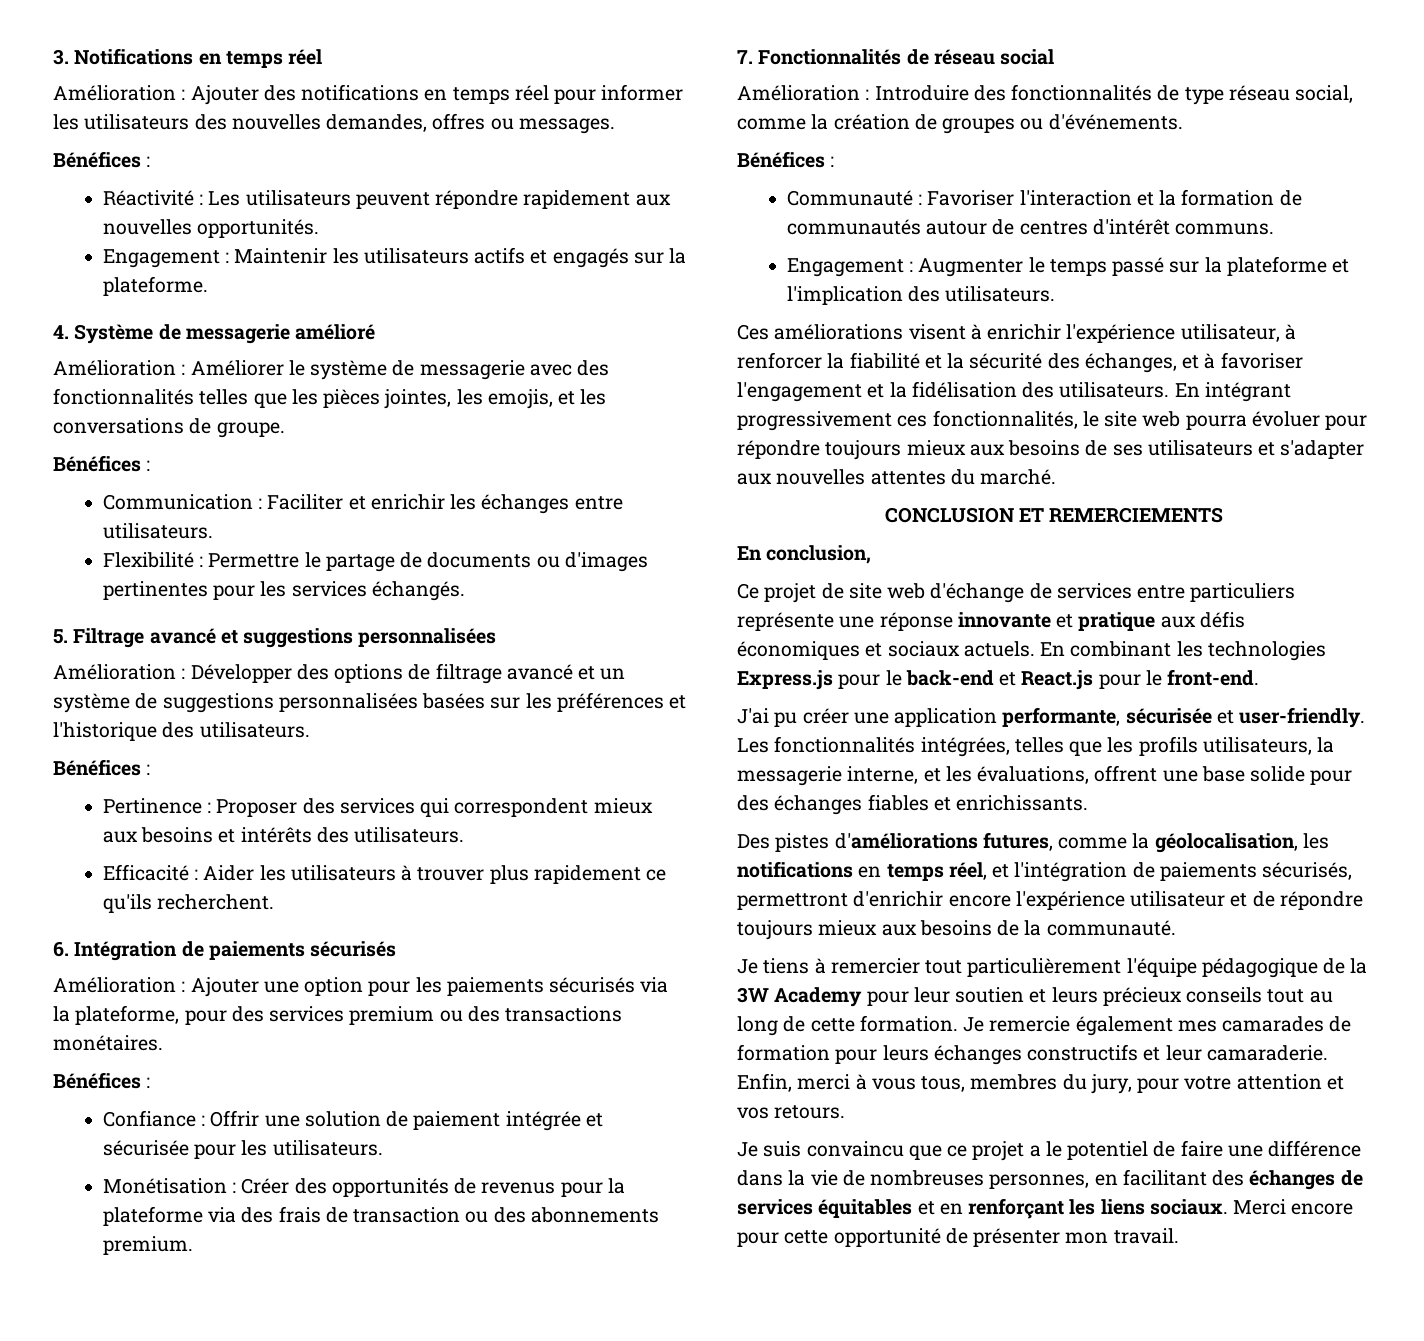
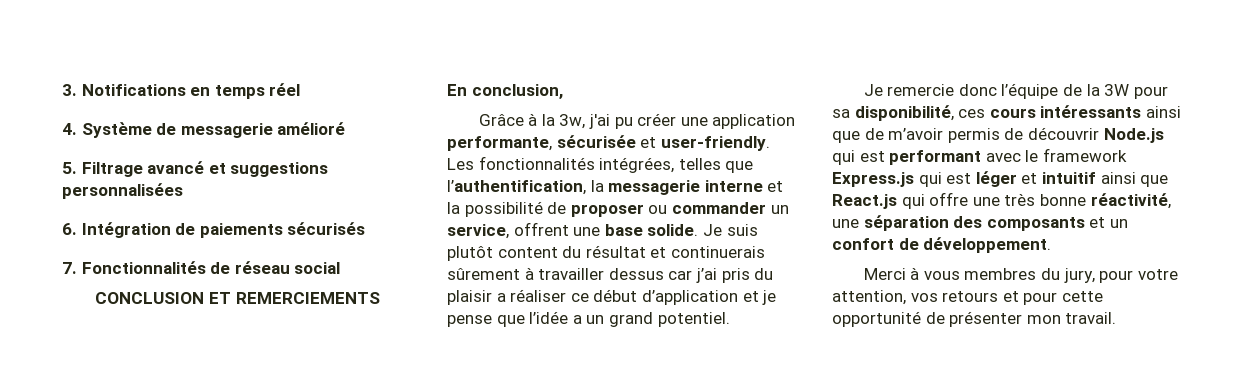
[53,84,684,105] [53,113,615,134] [53,151,151,168] [102,190,671,209] [102,219,320,238] [102,247,687,268] [102,276,208,296] // Amélioration : Ajouter des notifications en temps réel pour informer les utilisateurs des nouvelles demandes, offres ou messages. // Bénéfices : // Réactivité : Les utilisateurs peuvent répondre rapidement aux nouvelles opportunités. // Engagement : Maintenir les utilisateurs actifs et engagés sur la plateforme. -> (301, 89) none
[53,360,610,380] [53,388,607,409] [53,418,285,438] [53,455,151,472] [102,494,623,514] [102,523,213,539] [102,552,648,572] [102,581,465,601] // Amélioration : Améliorer le système de messagerie avec des fonctionnalités telles que les pièces jointes, les emojis, et les conversations de groupe. // Bénéfices : // Communication : Faciliter et enrichir les échanges entre utilisateurs. // Flexibilité : Permettre le partage de documents ou d'images pertinentes pour les services échangés. -> (346, 128) none
[53,663,626,684] [53,692,687,713] [53,722,310,741] [53,759,151,776] [102,798,653,817] [102,827,465,843] [102,864,667,884] [102,894,275,913] // Amélioration : Développer des options de filtrage avancé et un système de suggestions personnalisées basées sur les préférences et l'historique des utilisateurs. // Bénéfices : // Pertinence : Proposer des services qui correspondent mieux aux besoins et intérêts des utilisateurs. // Efficacité : Aider les utilisateurs à trouver plus rapidement ce qu'ils recherchent. -> (183, 191) none
[53,977,669,997] [53,1005,623,1025] [53,1035,163,1051] [53,1072,151,1089] [102,1110,603,1131] [102,1140,383,1159] [102,1178,625,1197] [102,1206,659,1226] [102,1236,193,1255] // Amélioration : Ajouter une option pour les paiements sécurisés via la plateforme, pour des services premium ou des transactions monétaires. // Bénéfices : // Confiance : Offrir une solution de paiement intégrée et sécurisée pour les utilisateurs. // Monétisation : Créer des opportunités de revenus pour la plateforme via des frais de transaction ou des abonnements premium. -> (366, 228) none
[737,84,1354,105] [737,114,1183,134] [737,151,835,168] [786,189,1302,206] [786,219,1275,235] [786,256,1350,277] [786,286,1056,305] [737,324,1296,343] [737,352,1303,373] [737,381,1291,402] [737,410,1368,431] [737,440,1365,460] [737,469,1057,485] // Amélioration : Introduire des fonctionnalités de type réseau social, comme la création de groupes ou d'événements. // Bénéfices : // Communauté : Favoriser l'interaction et la formation de communautés autour de centres d'intérêt communs. // Engagement : Augmenter le temps passé sur la plateforme et l'implication des utilisateurs. // Ces améliorations visent à enrichir l'expérience utilisateur, à renforcer la fiabilité et la sécurité des échanges, et à favoriser l'engagement et la fidélisation des utilisateurs. En intégrant progressivement ces fonctionnalités, le site web pourra évoluer pour répondre toujours mieux aux besoins de ses utilisateurs et s'adapter aux nouvelles attentes du marché. -> (341, 268) none
[737,583,1296,603] [737,611,1245,631] [737,641,1326,661] [737,669,1260,690] [737,708,769,724] Ce projet de site web d'échange de services entre particuliers représente une réponse innovante et pratique aux défis économiques et sociaux actuels. En combinant les technologies Express.js pour le back-end et React.js pour le front-end. // J'ai -> [478,113,610,129] Grâce à la 3w, j'ai
[1107,736,1335,756] [737,765,1353,786] [737,794,1089,815] [737,832,1329,853] [737,861,1353,882] [737,891,1363,910] [737,920,1176,940] [737,958,1368,978] [737,987,1333,1007] [737,1015,1352,1036] [737,1044,1328,1065] [737,1073,851,1092] les profils utilisateurs, la messagerie interne, et les évaluations, offrent une base solide pour des échanges fiables et enrichissants. // Des pistes d'améliorations futures, comme la géolocalisation, les notifications en temps réel, et l'intégration de paiements sécurisés, permettront d'enrichir encore l'expérience utilisateur et de répondre toujours mieux aux besoins de la communauté. // Je tiens à remercier tout particulièrement l'équipe pédagogique de la 3W Academy pour leur soutien et leurs précieux conseils tout au long de cette formation. Je remercie également mes camarades de formation pour leurs échanges constructifs et leur camaraderie. Enfin, merci -> [447,180,784,195] [447,201,789,217] [447,222,758,239] [447,245,765,261] [447,267,774,283] [447,289,777,305] [447,311,730,327] [863,83,1168,99] [832,105,1181,121] [832,127,1164,143] [832,148,1127,165] [832,171,1169,187] [832,192,1171,209] [832,215,1128,231] [832,237,1052,253] [863,268,906,280] l’authentification, la messagerie interne et la possibilité de proposer ou commander un service, offrent une base solide. Je suis plutôt content du résultat et continuerais sûrement à travailler dessus car j’ai pris du plaisir a réaliser ce début d’application et je pense que l’idée a un grand potentiel. // Je remercie donc l’équipe de la 3W pour sa disponibilité, ces cours intéressants ainsi que de m’avoir permis de découvrir Node.js qui est performant avec le framework Express.js qui est léger et intuitif ainsi que React.js qui offre une très bonne réactivité, une séparation des composants et un confort de développement. // Merci
[921,1076,966,1092] tous, -> (960, 275) none
[1236,1074,1344,1090] [737,1105,846,1119] [737,1140,1362,1161] [737,1169,1363,1190] [737,1198,1354,1219] attention et vos retours. // Je suis convaincu que ce projet a le potentiel de faire une différence dans la vie de nombreuses personnes, en facilitant des échanges de services équitables et en renforçant les liens sociaux. Merci encore -> [832,290,1019,305] attention, vos retours et

